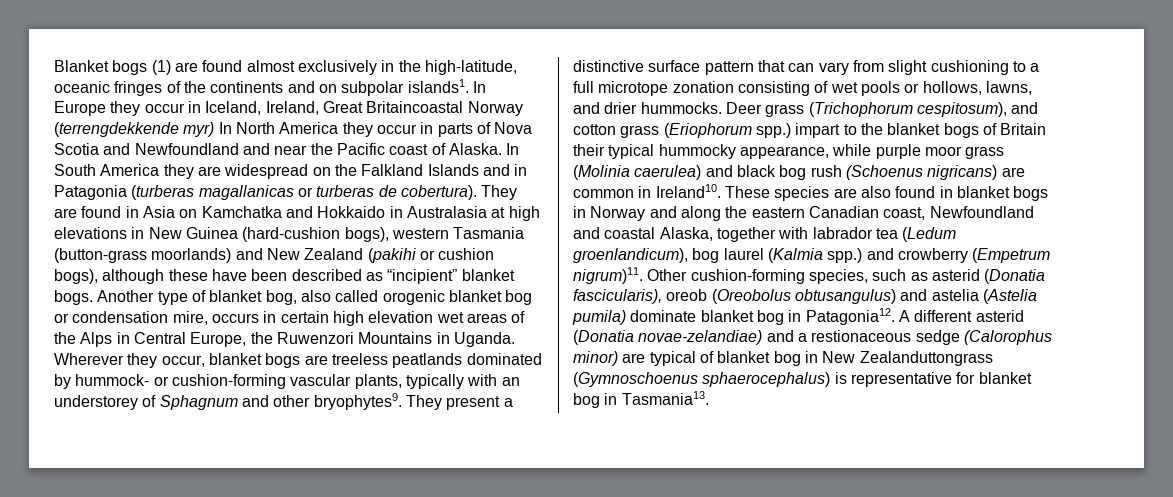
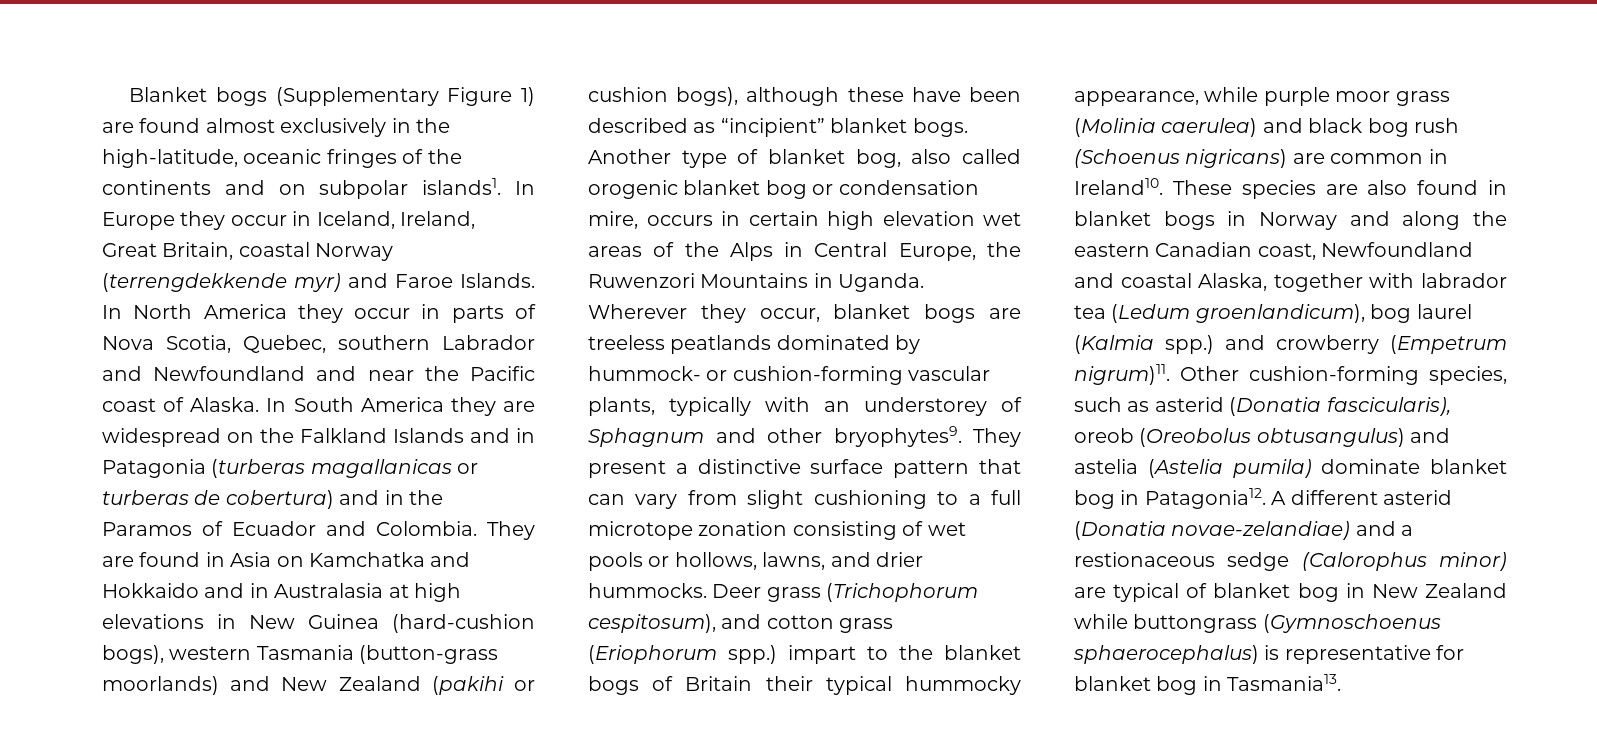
[151,60,171,75] (1) -> [275,87,535,106] (Supplementary Figure 1)
[366,101,464,113] Britaincoastal -> [162,242,310,260] Britain, coastal
(215, 129) none -> [348,273,535,288] and Faroe Islands.
[54,143,99,155] Scotia -> [166,335,535,353] Scotia, Quebec, southern Labrador
[400,185,477,200] cobertura). -> [225,490,443,509] [102,521,477,536] cobertura) and in the Paramos of Ecuador and Colombia.
(386, 212) none -> [204,583,245,598] and
[859,351,993,366] Zealanduttongrass -> [1425,583,1507,598] [1074,614,1258,633] Zealand while buttongrass

